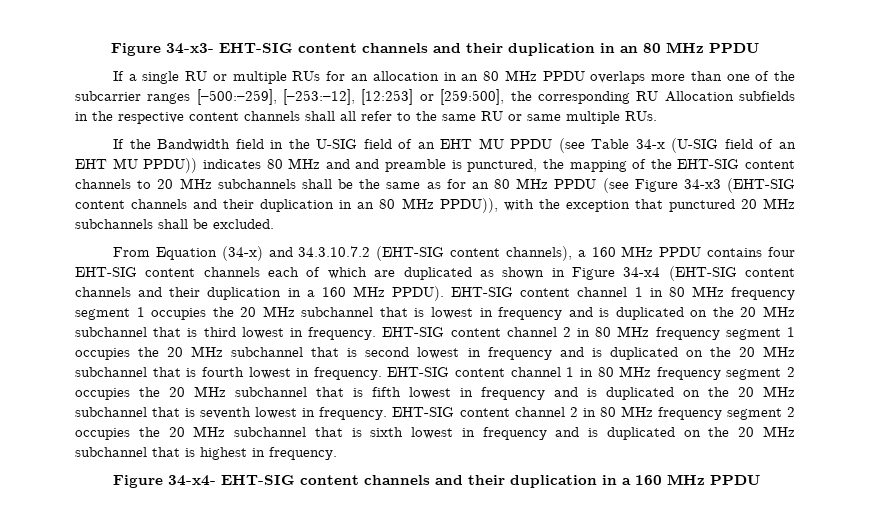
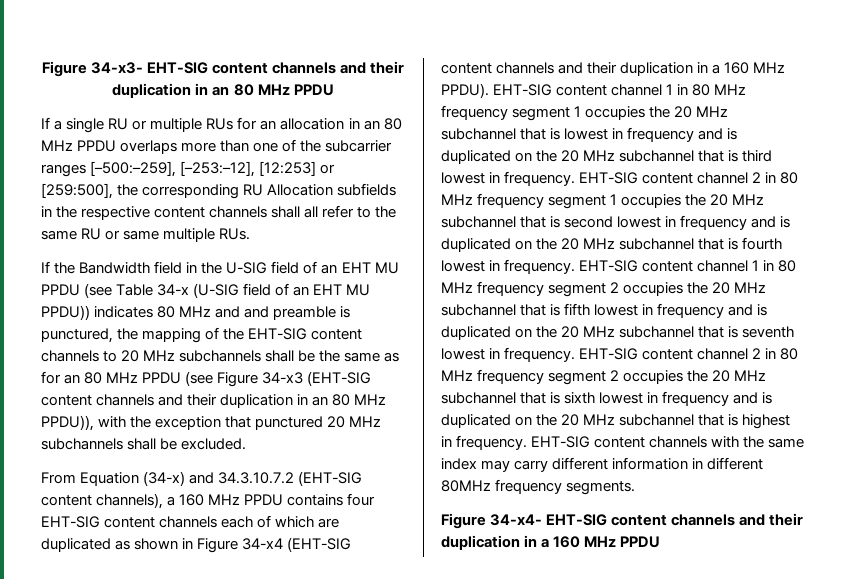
(337, 453) none -> [531,436,805,448] [441,457,764,472] [441,479,636,495] EHT-SIG content channels with the same index may carry different information in different 80MHz frequency segments.

